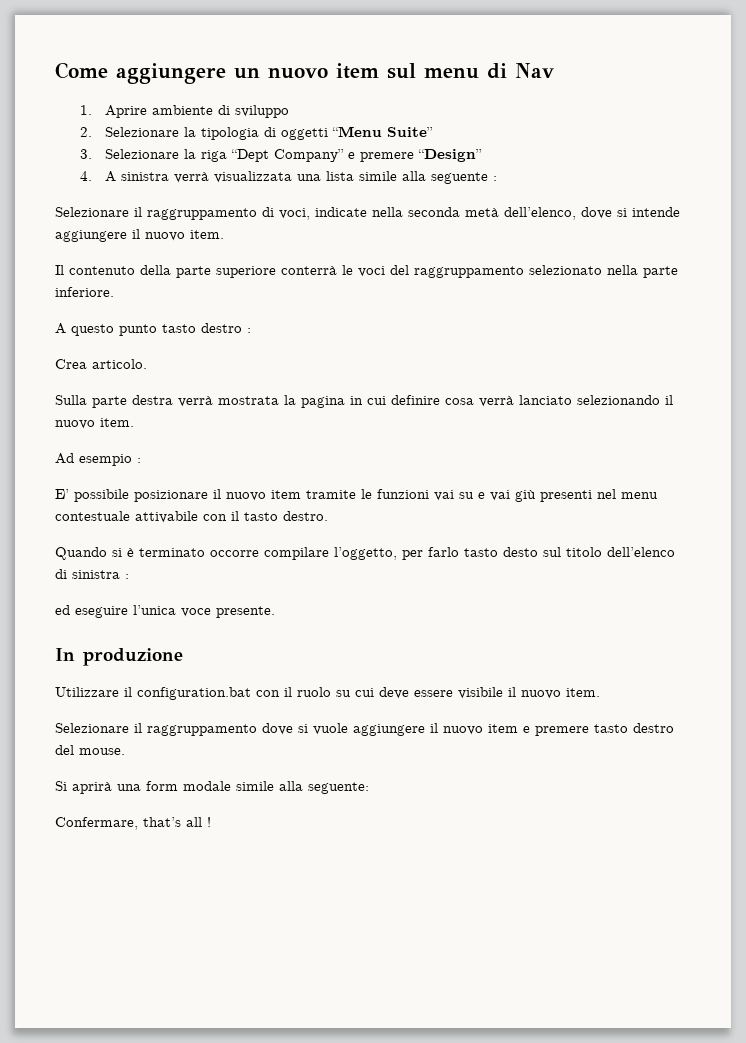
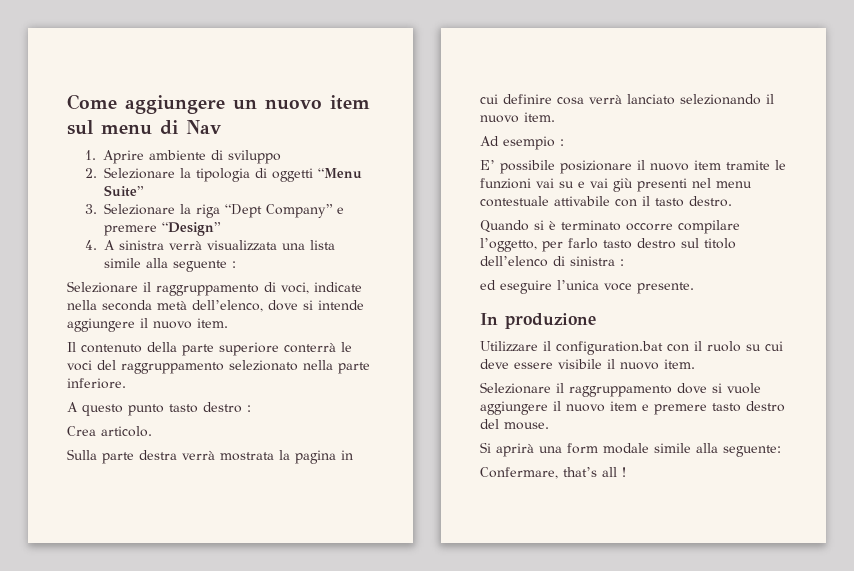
[503,547,538,557] desto -> [637,238,676,249] destro

